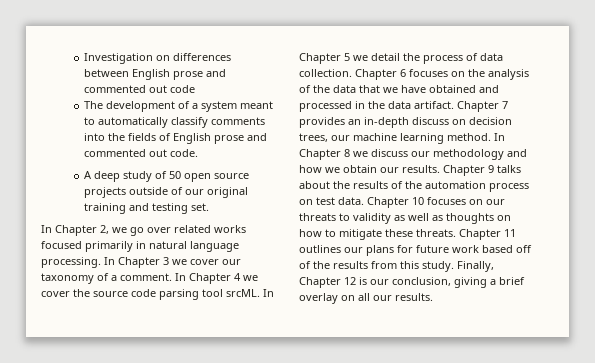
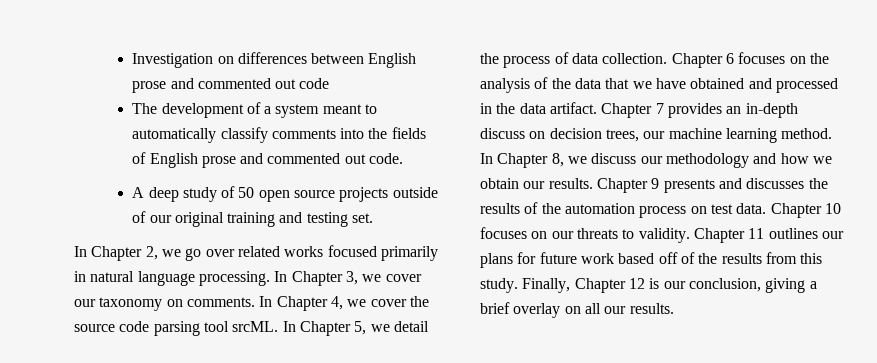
[163,257,169,265] 3 -> [345,271,358,285] 3,
[97,273,241,284] of a comment. In Chapter 4 -> [166,296,343,311] on comments. In Chapter 4,
[344,53,350,61] 5 -> [354,321,367,335] 5,
[344,149,350,157] 8 -> [551,153,564,167] 8,
[497,165,521,173] [299,181,330,189] talks about -> [663,178,805,193] presents and discusses
[353,213,511,224] [299,229,456,240] validity as well as thoughts on how to mitigate these threats. -> [638,228,690,243] validity.

